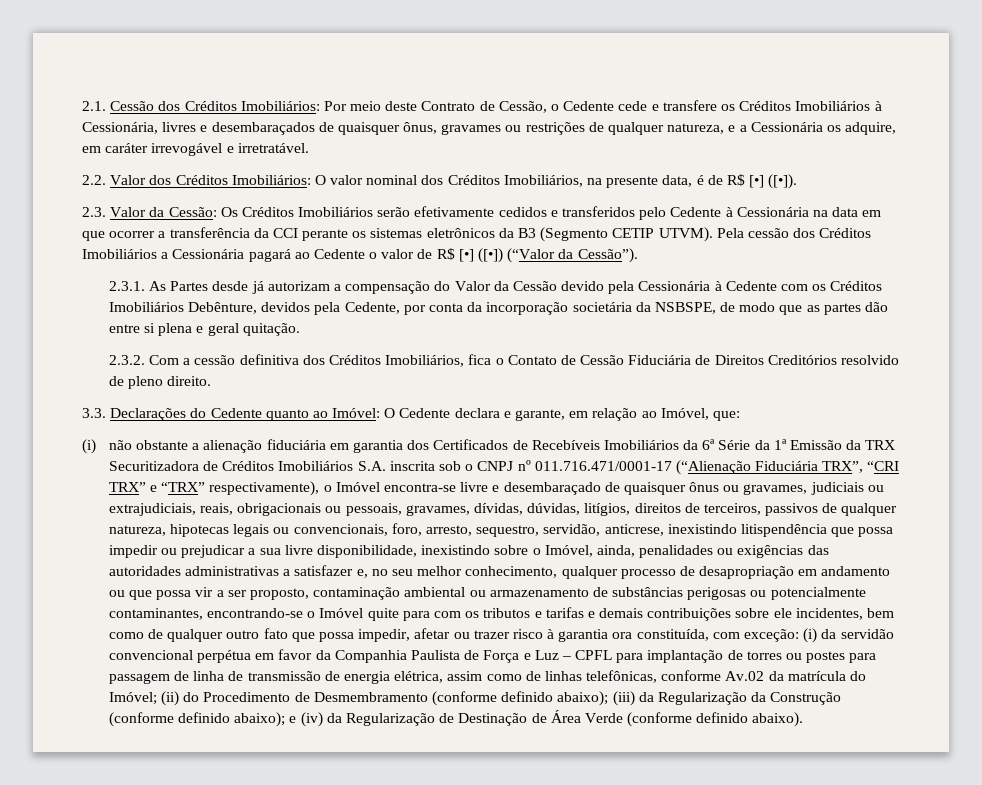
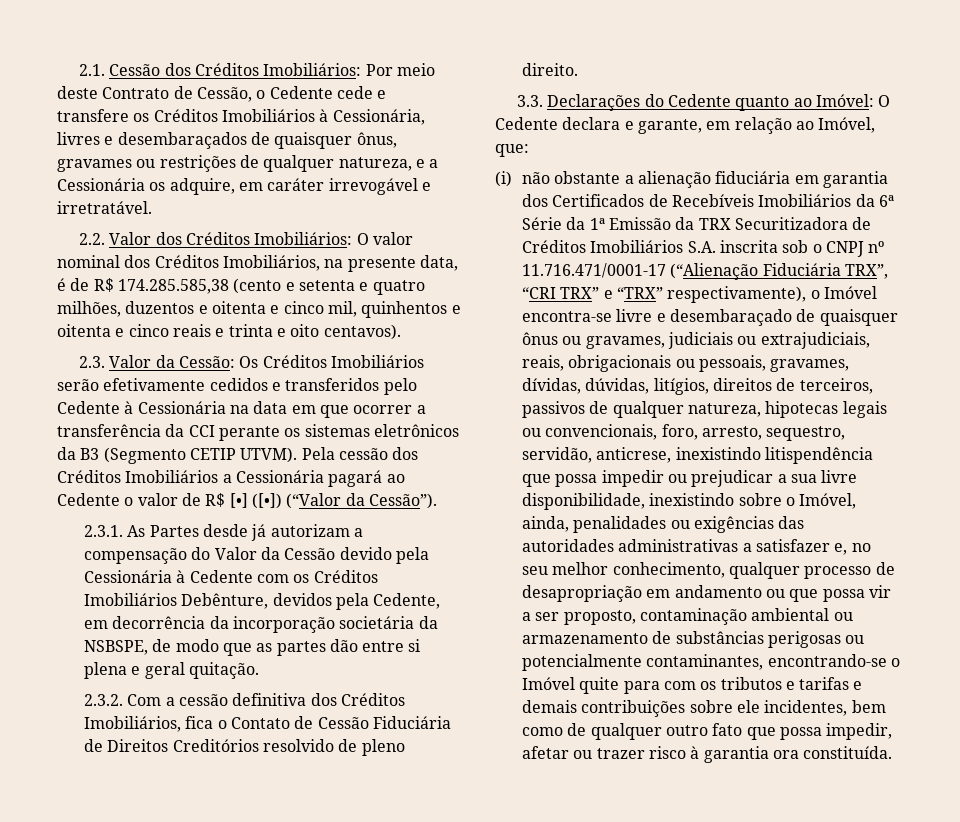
[749,174,798,189] [•] ([•]). -> [117,278,425,295] [57,301,461,318] [57,324,401,340] 174.285.585,38 (cento e setenta e quatro milhões, duzentos e oitenta e cinco mil, quinhentos e oitenta e cinco reais e trinta e oito centavos).
[403,303,463,315] por conta -> [83,616,206,629] em decorrência
[534,461,672,471] 011.716.471/0001-17 -> [521,263,666,278] 11.716.471/0001-17
[636,628,894,643] [108,649,877,663] [108,670,866,684] [108,691,842,706] [108,710,804,727] constituída, com exceção: (i) da servidão convencional perpétua em favor da Companhia Paulista de Força e Luz – CPFL para implantação de torres ou postes para passagem de linha de transmissão de energia elétrica, assim como de linhas telefônicas, conforme Av.02 da matrícula do Imóvel; (ii) do Procedimento de Desmembramento (conforme definido abaixo); (iii) da Regularização da Construção (conforme definido abaixo); e (iv) da Regularização de Destinação de Área Verde (conforme definido abaixo). -> [803,746,893,759] constituída.

